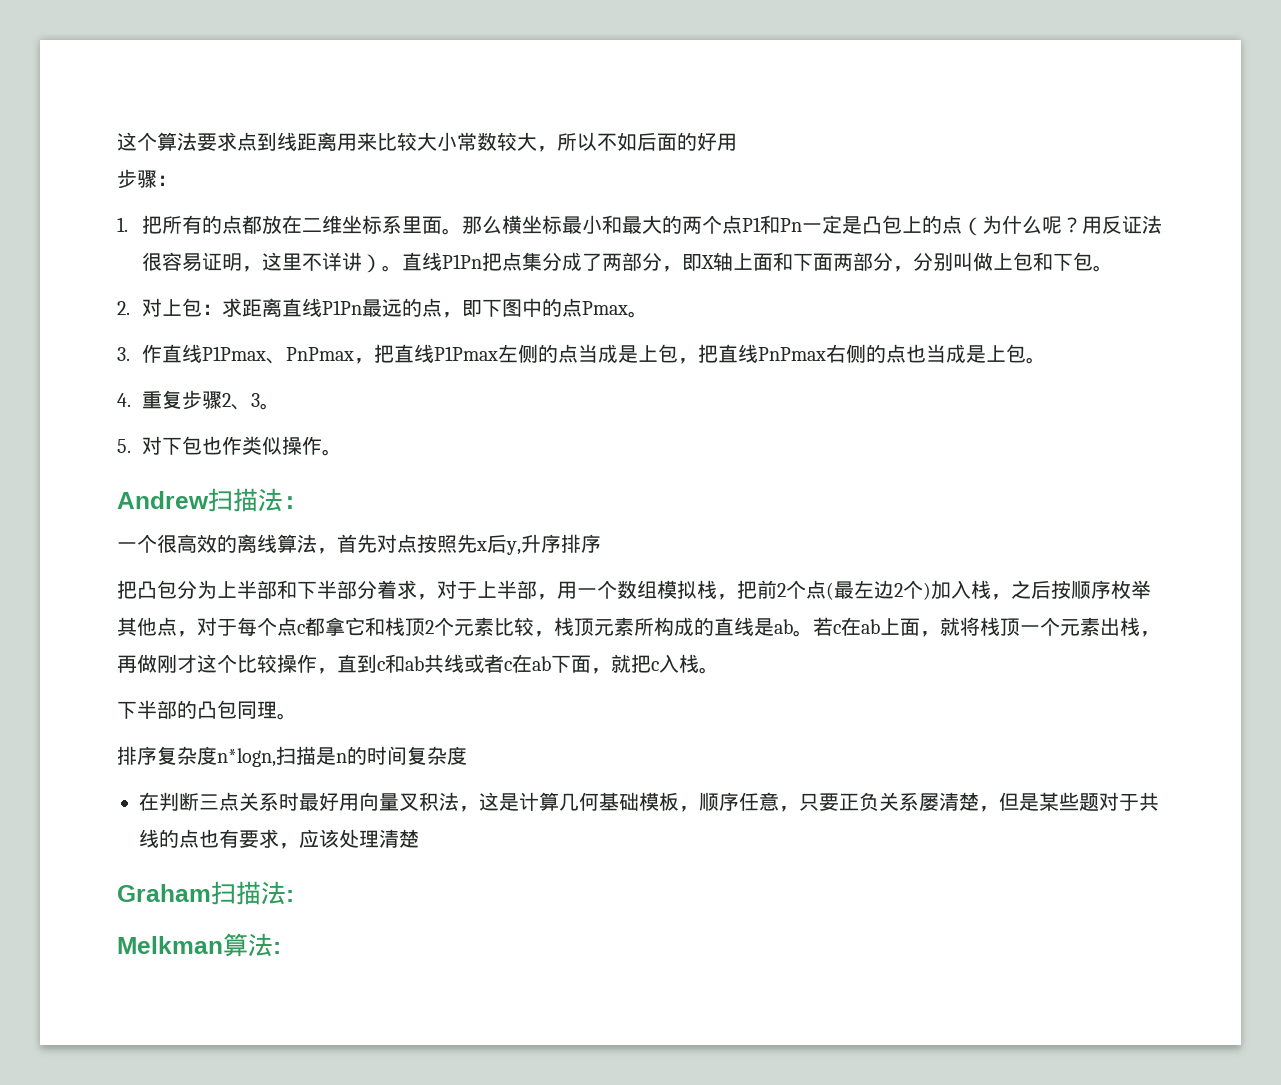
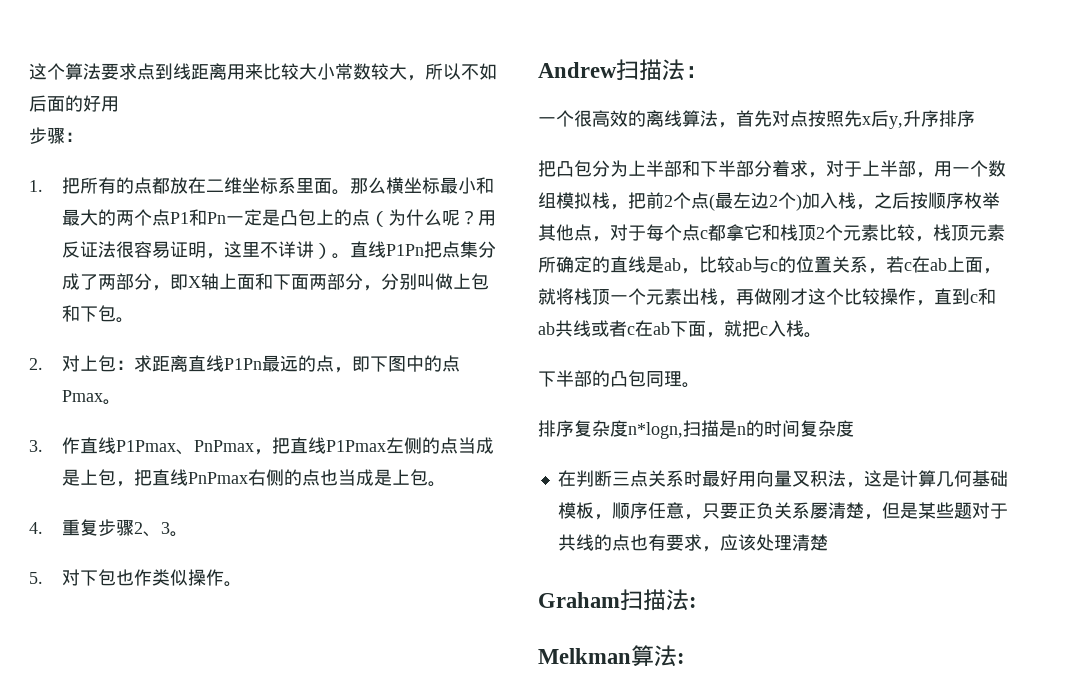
[654,617,694,636] 构成 -> [556,256,592,273] 确定
[793,630,813,637] 。 -> [681,256,886,274] ，比较ab与c的位置关系，

